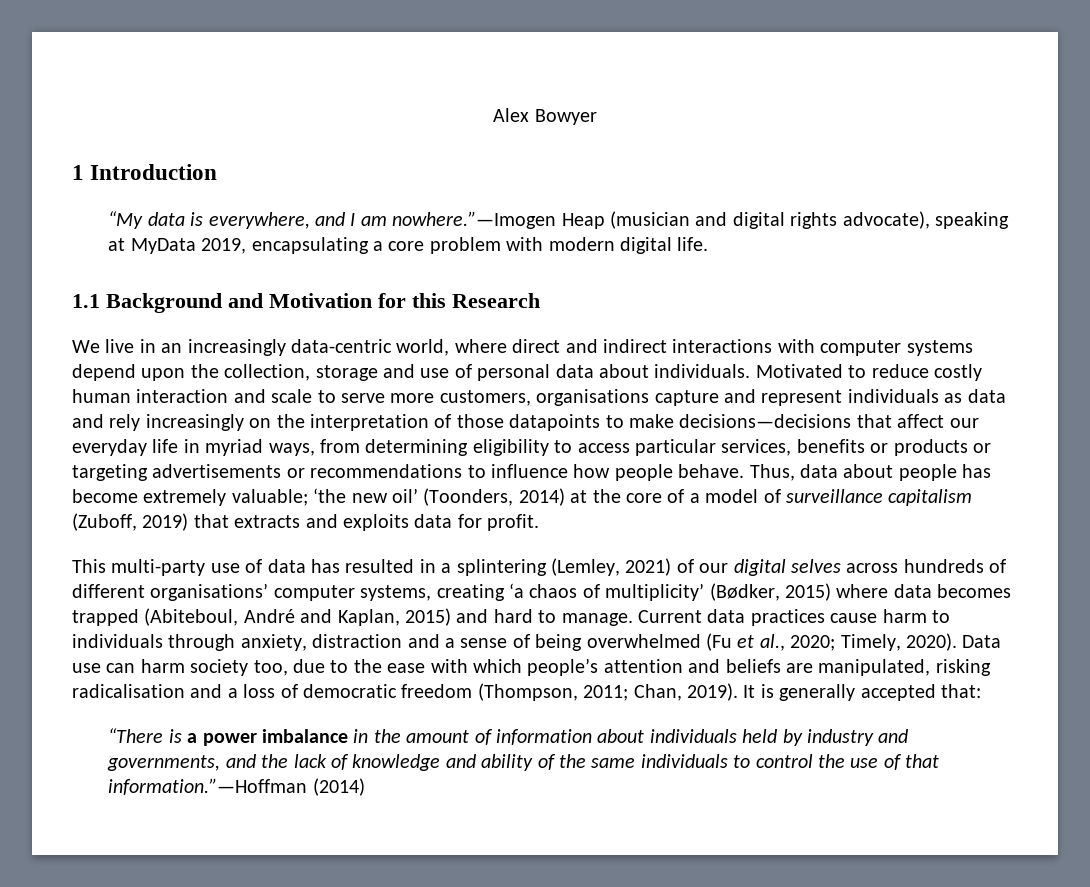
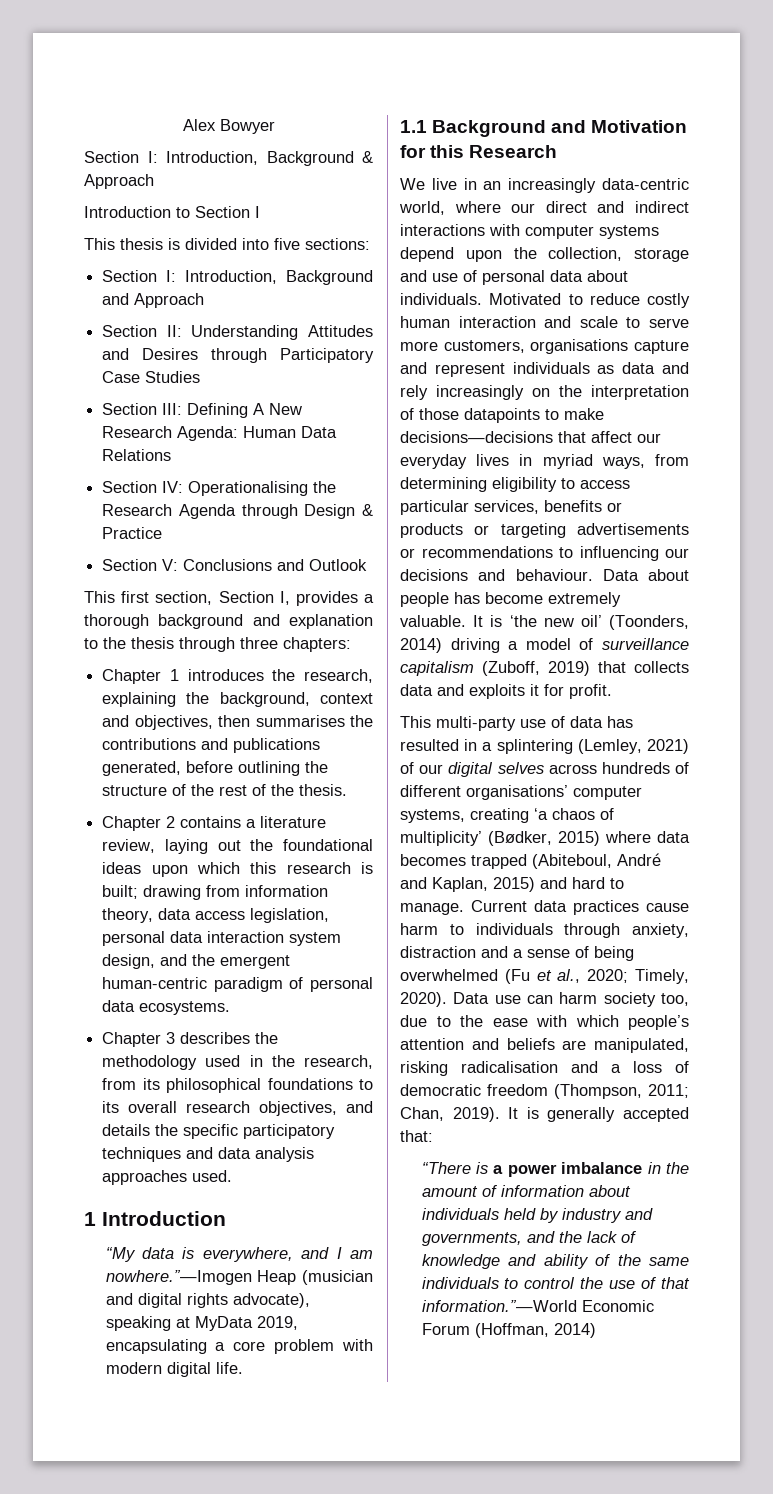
(597, 117) none -> [84,151,373,166] [84,174,154,189] [84,206,260,218] [84,238,370,250] [102,270,373,285] [102,293,205,308] [102,325,373,340] [102,348,374,363] [102,371,201,383] [102,403,303,418] [102,426,338,441] [102,449,172,461] [102,481,337,496] [102,504,373,519] [102,527,163,539] [102,559,368,571] [84,591,374,606] [84,614,373,629] [84,637,351,652] [102,669,373,684] [102,692,373,707] [102,715,373,730] [102,738,321,753] [102,761,329,776] [102,784,348,796] [102,816,327,831] [102,839,373,854] [102,862,373,877] [102,885,329,900] [102,908,330,923] [102,931,342,946] [102,954,291,969] [102,977,373,992] [102,1000,231,1015] [102,1032,279,1047] [102,1055,373,1070] [102,1078,373,1093] [102,1101,373,1116] [102,1124,336,1139] [102,1147,315,1162] [102,1170,233,1185] // Section I: Introduction, Background & Approach // Introduction to Section I // This thesis is divided into five sections: // Section I: Introduction, Background and Approach // Section II: Understanding Attitudes and Desires through Participatory Case Studies // Section III: Defining A New Research Agenda: Human Data Relations // Section IV: Operationalising the Research Agenda through Design & Practice // Section V: Conclusions and Outlook // This first section, Section I, provides a thorough background and explanation to the thesis through three chapters: // Chapter 1 introduces the research, explaining the background, context and objectives, then summarises the contributions and publications generated, before outlining the structure of the rest of the thesis. // Chapter 2 contains a literature review, laying out the foundational ideas upon which this research is built; drawing from information theory, data access legislation, personal data interaction system design, and the emergent human-centric paradigm of personal data ecosystems. // Chapter 3 describes the methodology used in the research, from its philosophical foundations to its overall research objectives, and details the specific participatory techniques and data analysis approaches used.
(507, 346) none -> [511,203,536,213] our
[152,439,179,453] life -> [476,454,510,466] lives
[491,464,838,481] influence how people behave. Thus, data -> [579,546,689,561] [400,569,639,581] influencing our decisions and behaviour. Data
[231,489,308,506] valuable; -> [400,615,503,627] valuable. It is
[570,489,685,503] at the core of -> [450,638,500,653] driving
[234,515,301,528] extracts -> [634,661,689,673] [400,684,433,696] collects data
[414,514,453,528] data -> [530,684,539,696] it
[108,778,365,796] information.”—Hoffman (2014) -> [421,1300,654,1312] [421,1323,596,1338] information.”—World Economic Forum (Hoffman, 2014)

